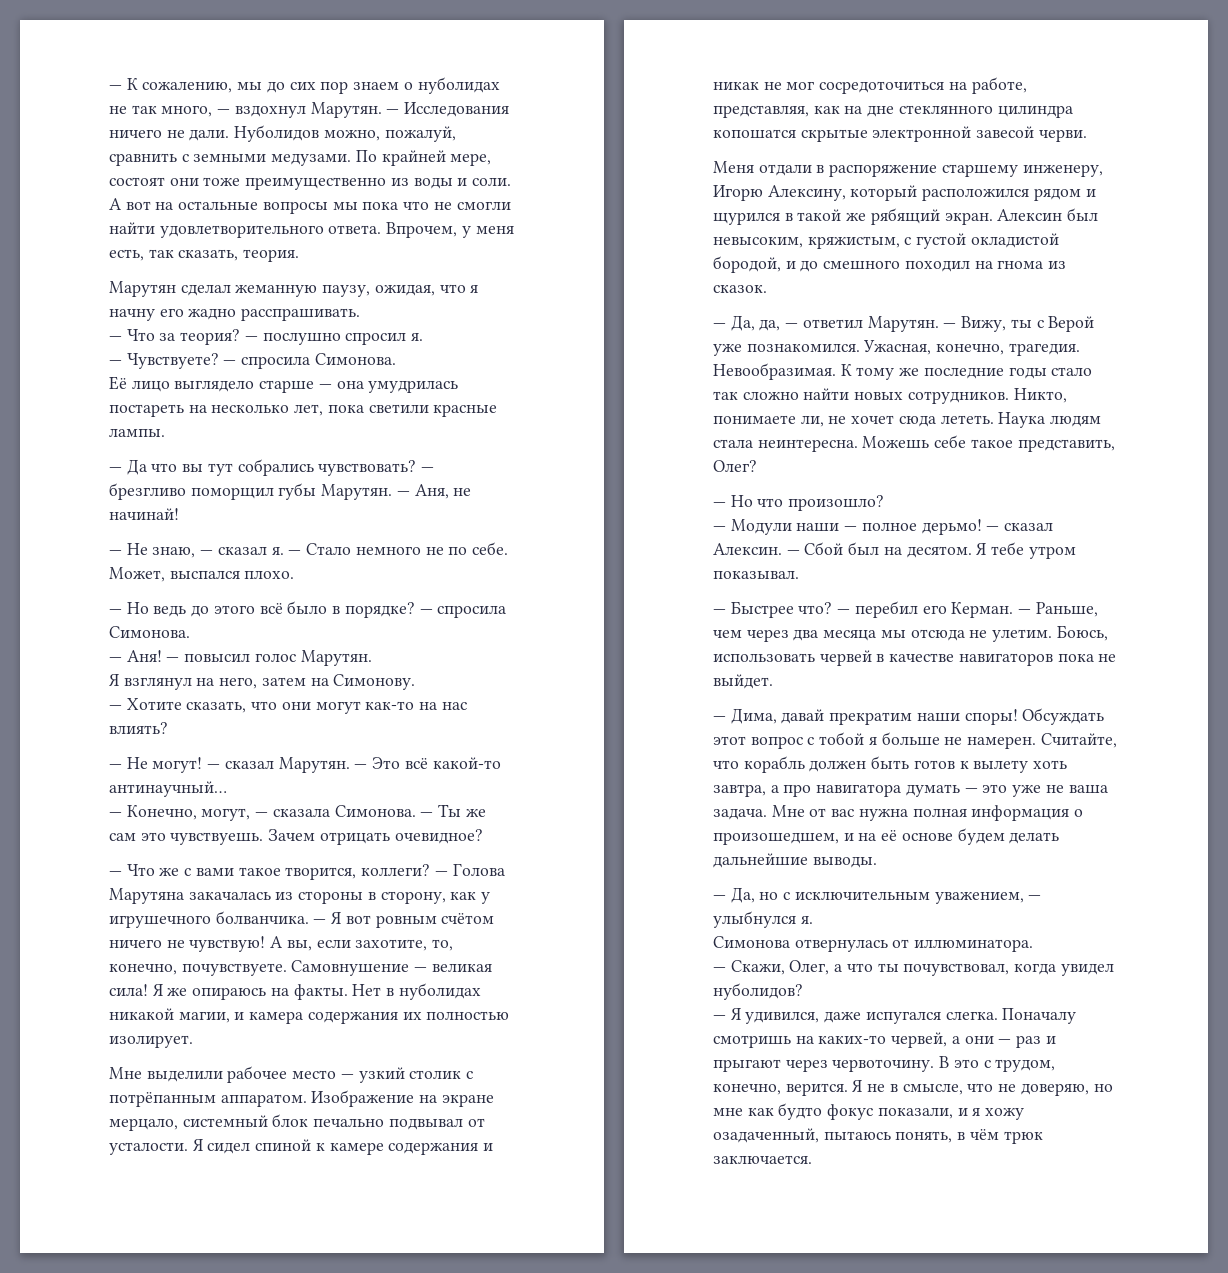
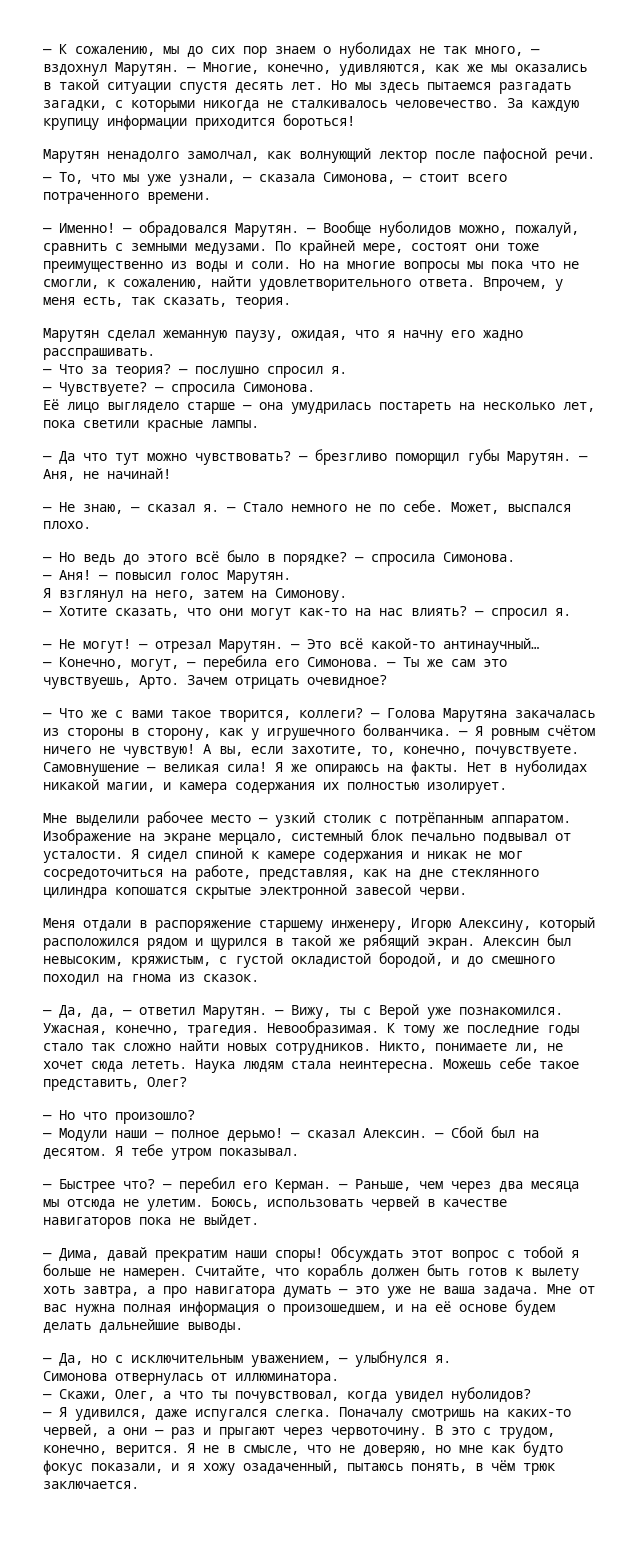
[404,102,510,117] [109,125,320,142] Исследования ничего не дали. Нуболидов -> [203,62,587,76] [43,79,571,94] [43,98,579,112] [43,114,355,130] [43,148,595,163] [43,172,507,186] [43,192,211,204] [43,221,451,237] Многие, конечно, удивляются, как же мы оказались в такой ситуации спустя десять лет. Но мы здесь пытаемся разгадать загадки, с которыми никогда не сталкивалось человечество. За каждую крупицу информации приходится бороться! // Марутян ненадолго замолчал, как волнующий лектор после пафосной речи. // — То, что мы уже узнали, — сказала Симонова, — стоит всего потраченного времени. // — Именно! — обрадовался Марутян. — Вообще нуболидов
[109,198,259,210] А вот на остальные -> [299,259,395,269] Но на многие
[456,201,511,210] смогли -> [43,279,203,289] смогли, к сожалению,
[182,459,314,476] вы тут собрались -> [115,453,187,465] тут можно
(168, 728) none -> [475,608,571,620] — спросил я.
[224,760,274,769] сказал -> [155,641,211,653] отрезал
[272,808,330,817] сказала -> [203,655,299,671] перебила его
[170,832,264,845] чувствуешь. -> [43,675,179,689] чувствуешь, Арто.
[345,915,371,924] вот -> (483, 731) none

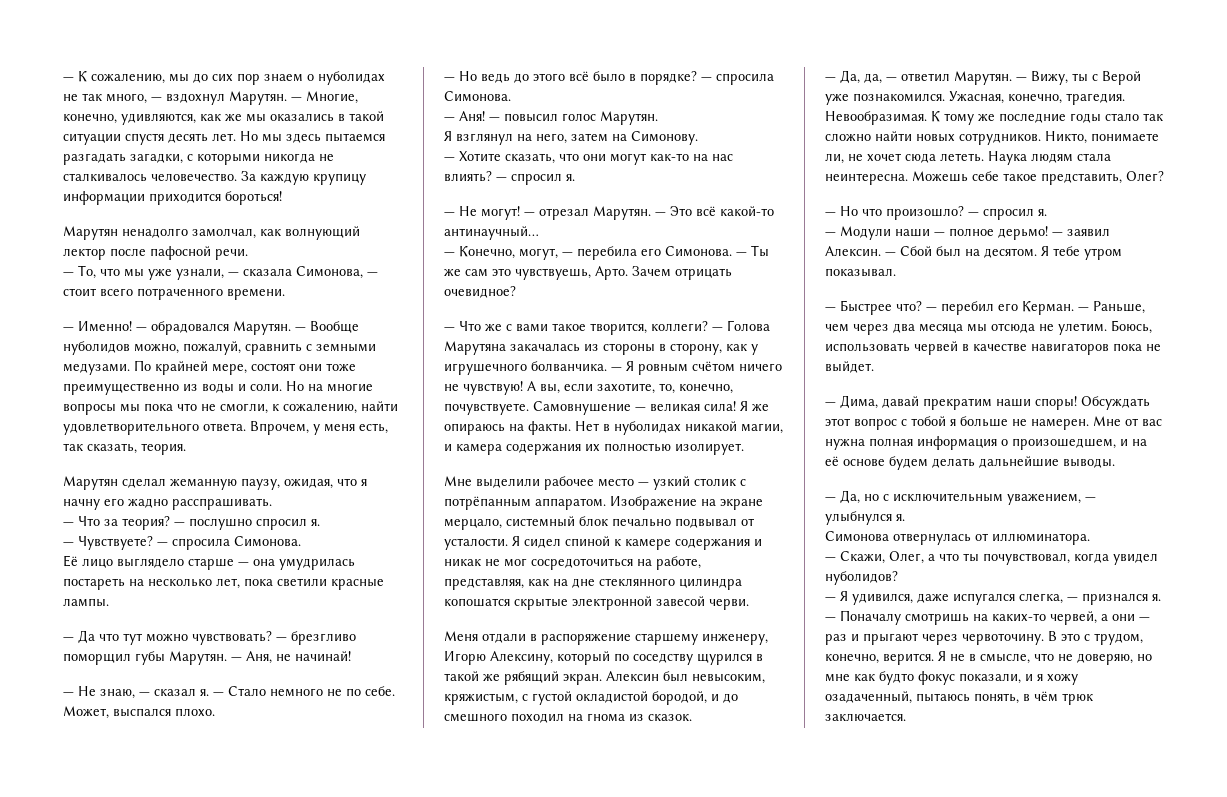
[43,938,203,950] расположился рядом и -> [614,653,693,665] по соседству
(195, 1117) none -> [968,208,1047,220] — спросил я.
[307,1130,355,1138] сказал -> [1067,228,1110,237] заявил
[195,1264,579,1280] [43,1286,539,1298] Считайте, что корабль должен быть готов к вылету хоть завтра, а про навигатора думать — это уже не ваша задача. -> (1089, 424) none
[275,1409,331,1417] слегка. -> [1019,593,1161,605] [825,617,836,621] слегка, — признался я. —

